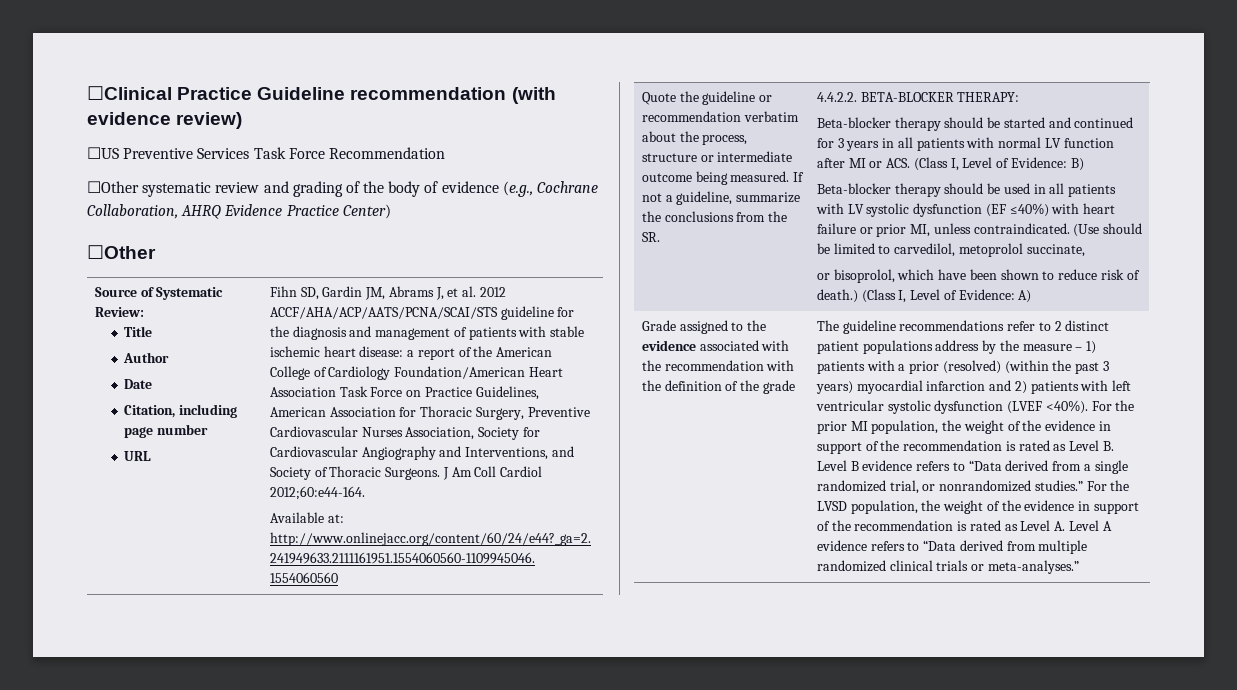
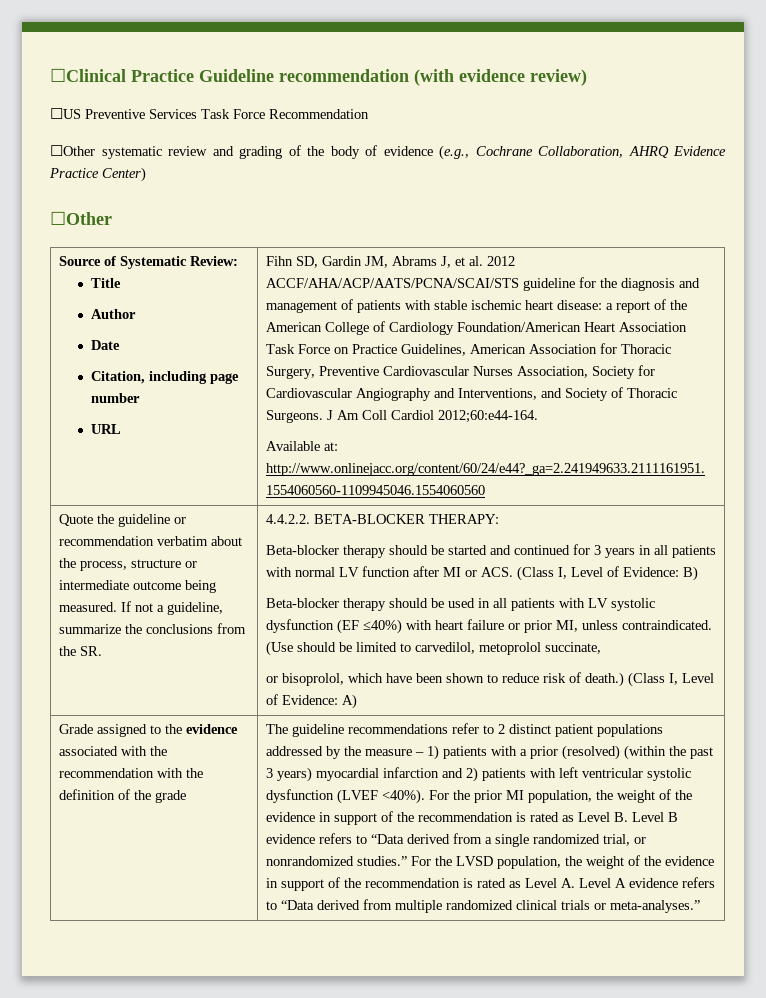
[935,340,980,351] address -> [265,746,323,756] addressed

